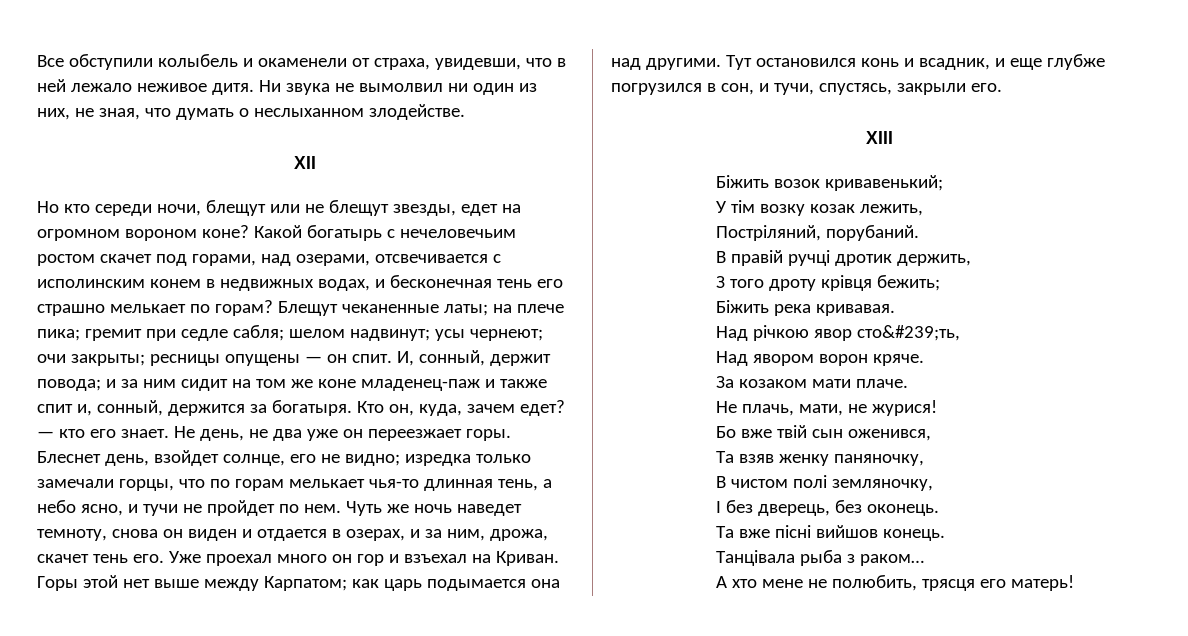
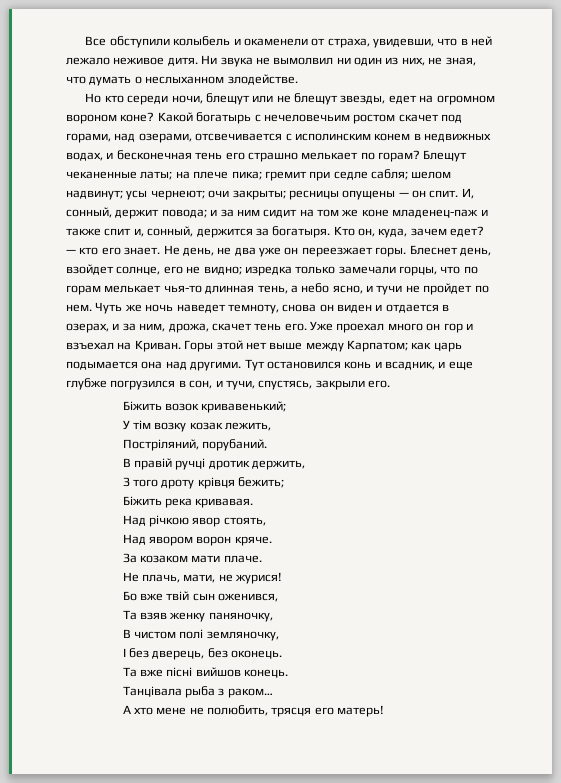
[294,156,316,169] // XII -> (298, 79) none
[865,131,893,144] // XIII -> (390, 384) none
[856,325,960,341] сто&#239;ть, -> [223,517,266,526] стоять,

